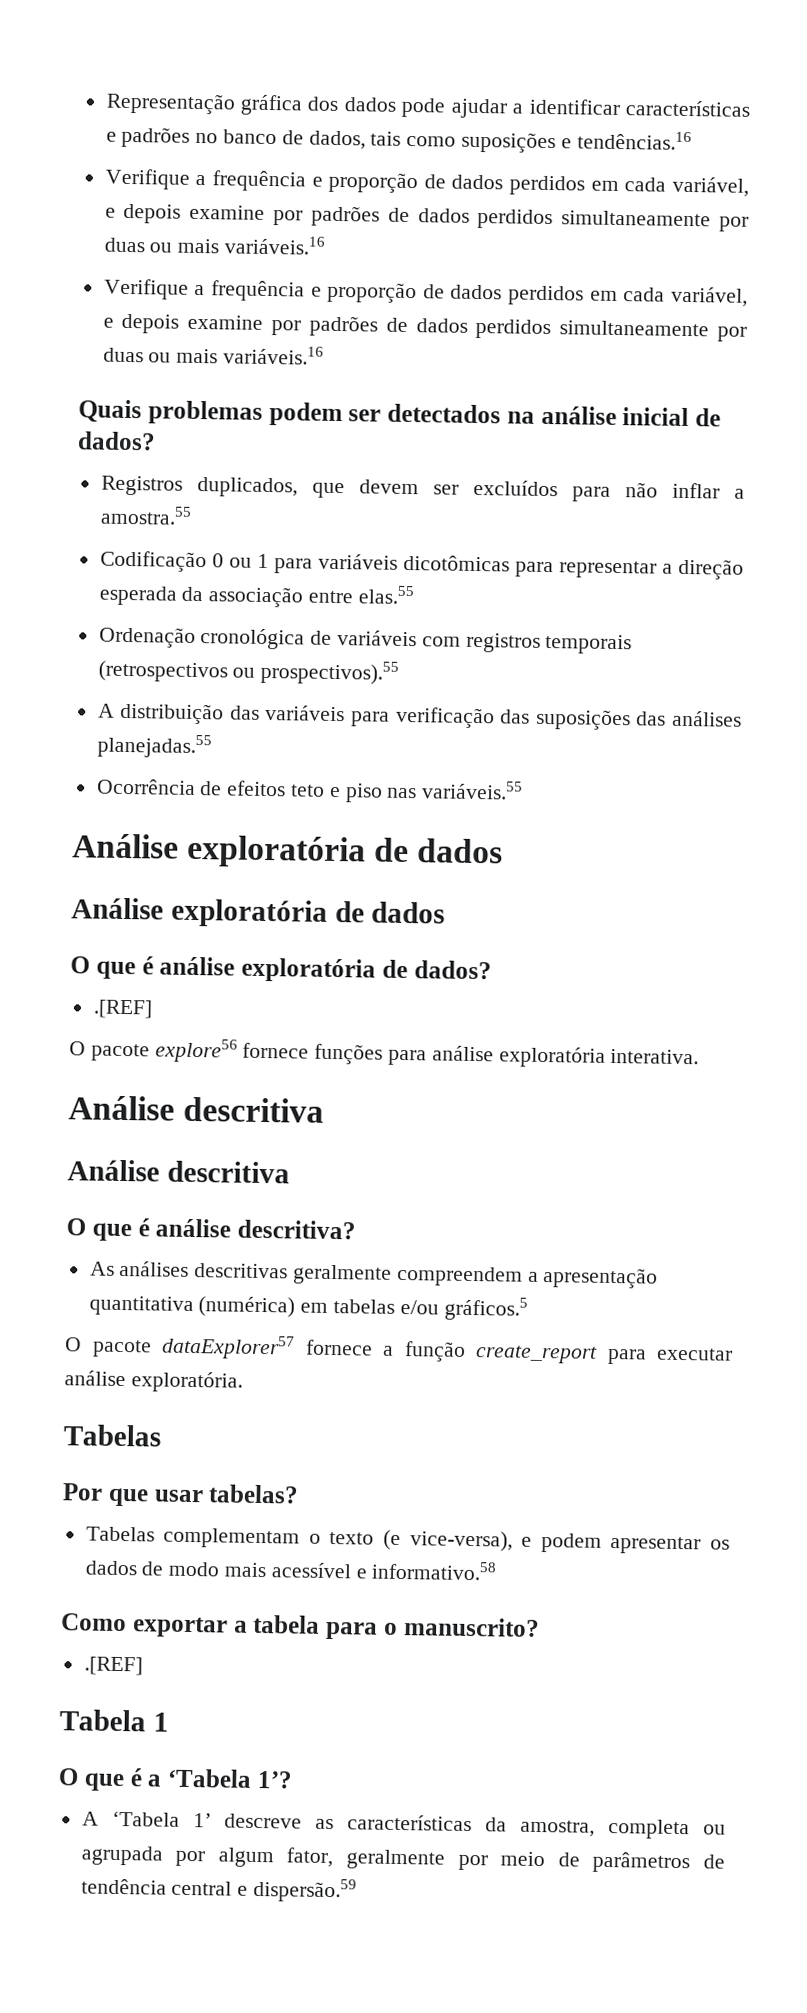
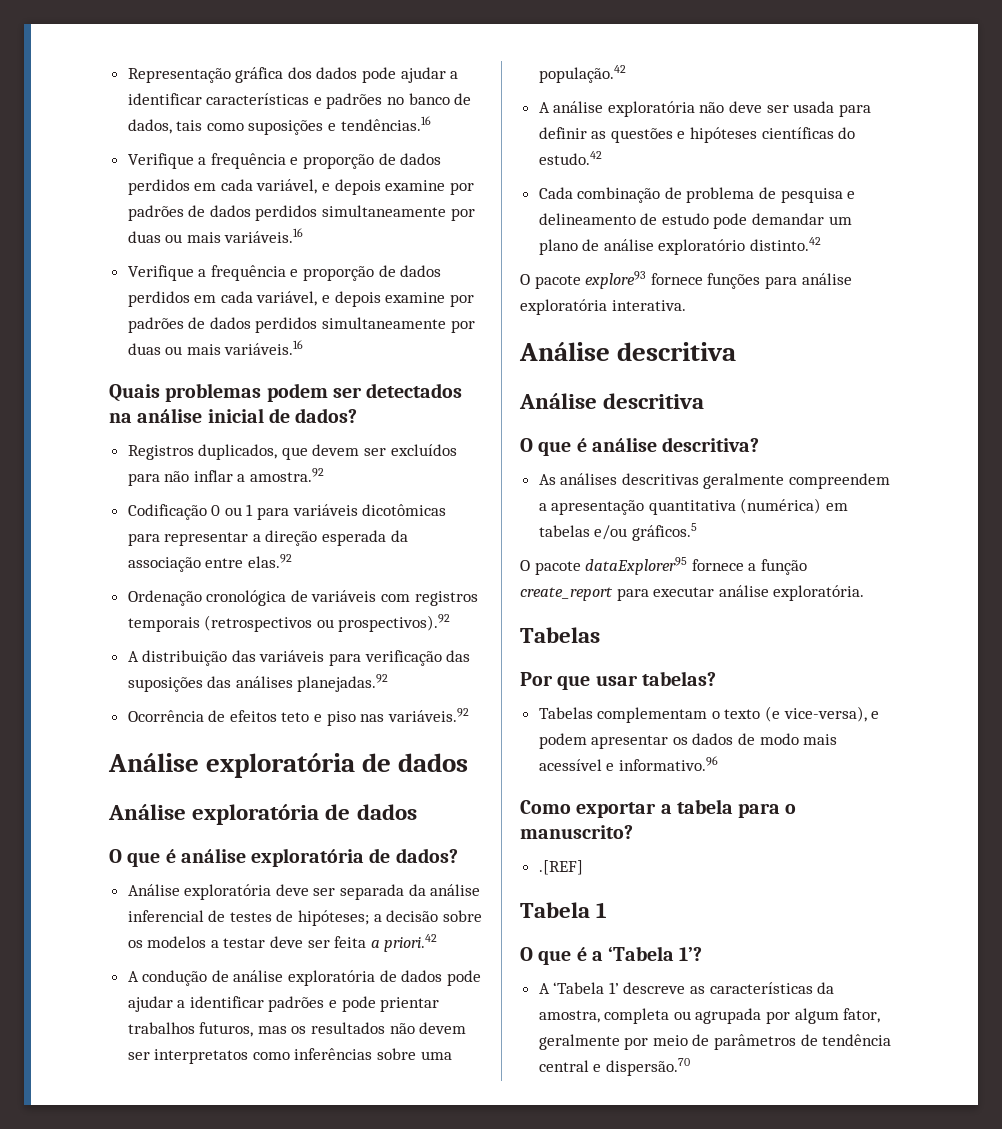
[99,505,192,525] amostra.55 -> [250,468,325,482] amostra.92
[357,585,415,605] elas.55 -> [247,554,292,568] elas.92
[260,659,400,685] prospectivos).55 -> [338,614,451,632] prospectivos).92
[96,733,212,759] planejadas.55 -> [297,674,389,692] planejadas.92
[421,780,524,800] variáveis.55 -> [387,708,469,722] variáveis.92
[92,999,153,1019] [69,1038,238,1063] .[REF] // O pacote explore56 -> [127,884,481,900] [127,910,482,926] [127,934,438,952] [127,970,481,986] [127,996,440,1012] [127,1022,467,1037] [127,1048,452,1064] [538,65,626,83] [538,101,871,117] [538,127,856,143] [538,151,602,165] [538,187,856,203] [538,213,852,229] [538,237,822,255] [520,271,647,289] Análise exploratória deve ser separada da análise inferencial de testes de hipóteses; a decisão sobre os modelos a testar deve ser feita a priori.42 // A condução de análise exploratória de dados pode ajudar a identificar padrões e pode prientar trabalhos futuros, mas os resultados não devem ser interpretatos como inferências sobre uma população.42 // A análise exploratória não deve ser usada para definir as questões e hipóteses científicas do estudo.42 // Cada combinação de problema de pesquisa e delineamento de estudo pode demandar um plano de análise exploratório distinto.42 // O pacote explore93
[161,1334,295,1360] dataExplorer57 -> [585,557,688,575] dataExplorer95
[371,1560,498,1581] informativo.58 -> [618,756,718,771] informativo.96
[253,1877,358,1903] dispersão.59 -> [605,1058,690,1076] dispersão.70

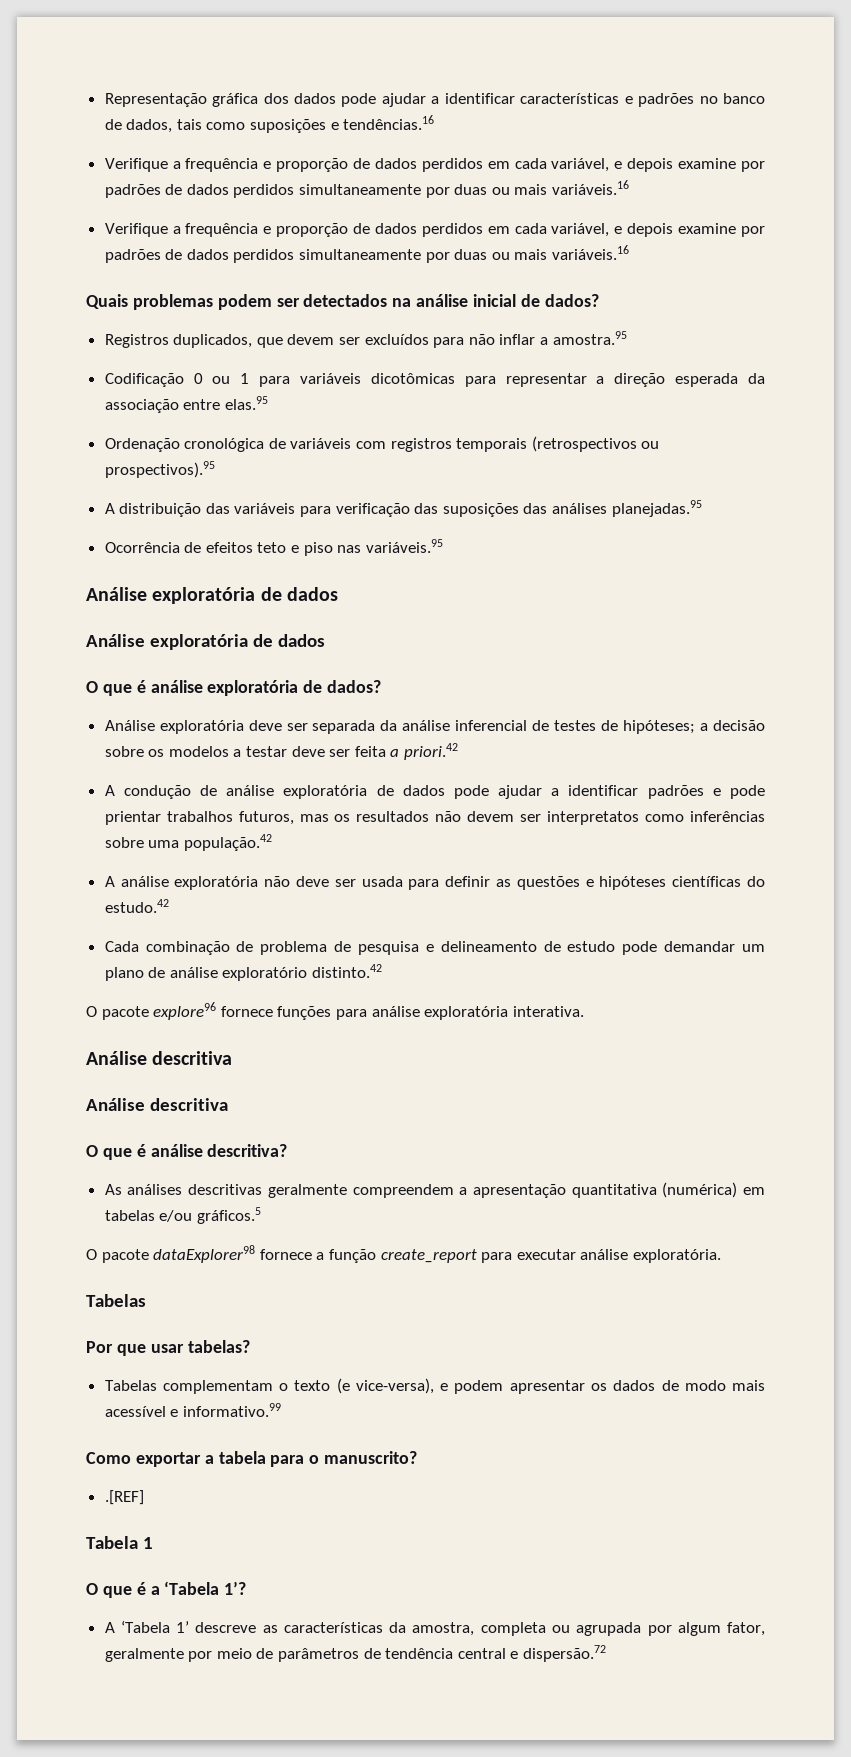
[250,468,325,482] amostra.92 -> [552,331,627,345] amostra.95
[247,554,292,568] elas.92 -> [224,396,268,410] elas.95
[338,614,451,632] prospectivos).92 -> [104,461,215,478] prospectivos).95
[297,674,389,692] planejadas.92 -> [611,500,702,517] planejadas.95
[387,708,469,722] variáveis.92 -> [365,539,443,553] variáveis.95
[585,271,647,289] explore93 -> [153,1002,217,1020] explore96
[585,557,688,575] dataExplorer95 -> [153,1245,256,1263] dataExplorer98
[618,756,718,771] informativo.96 -> [182,1403,281,1417] informativo.99
[605,1058,690,1076] dispersão.70 -> [523,1645,607,1662] dispersão.72

